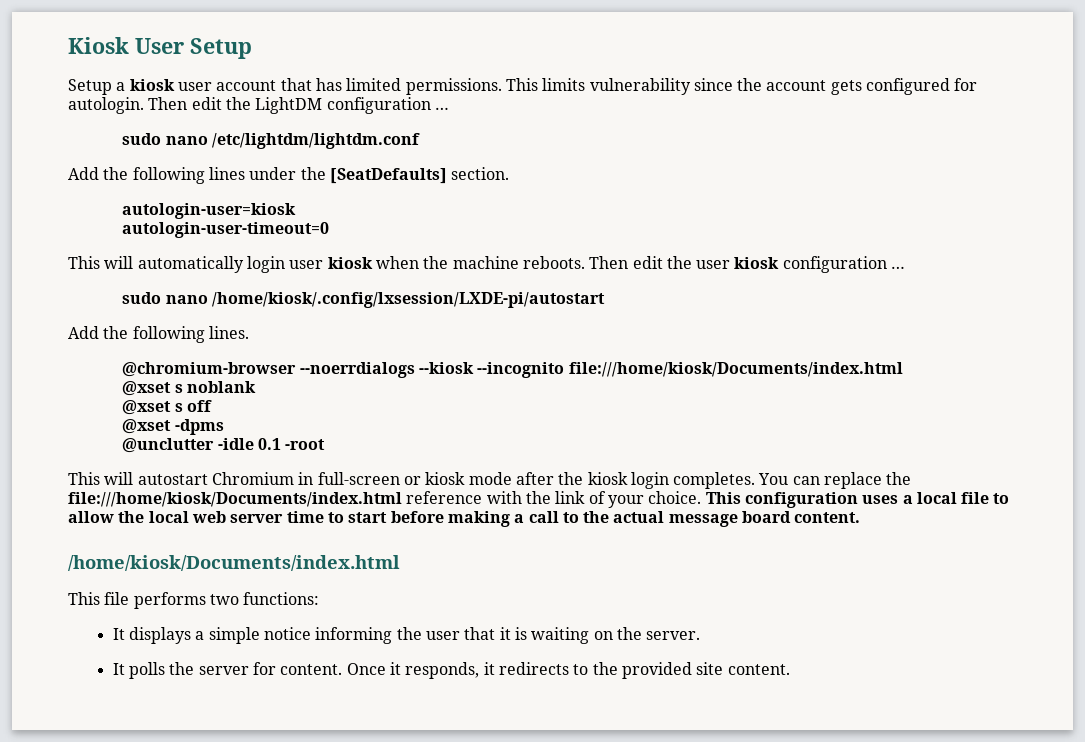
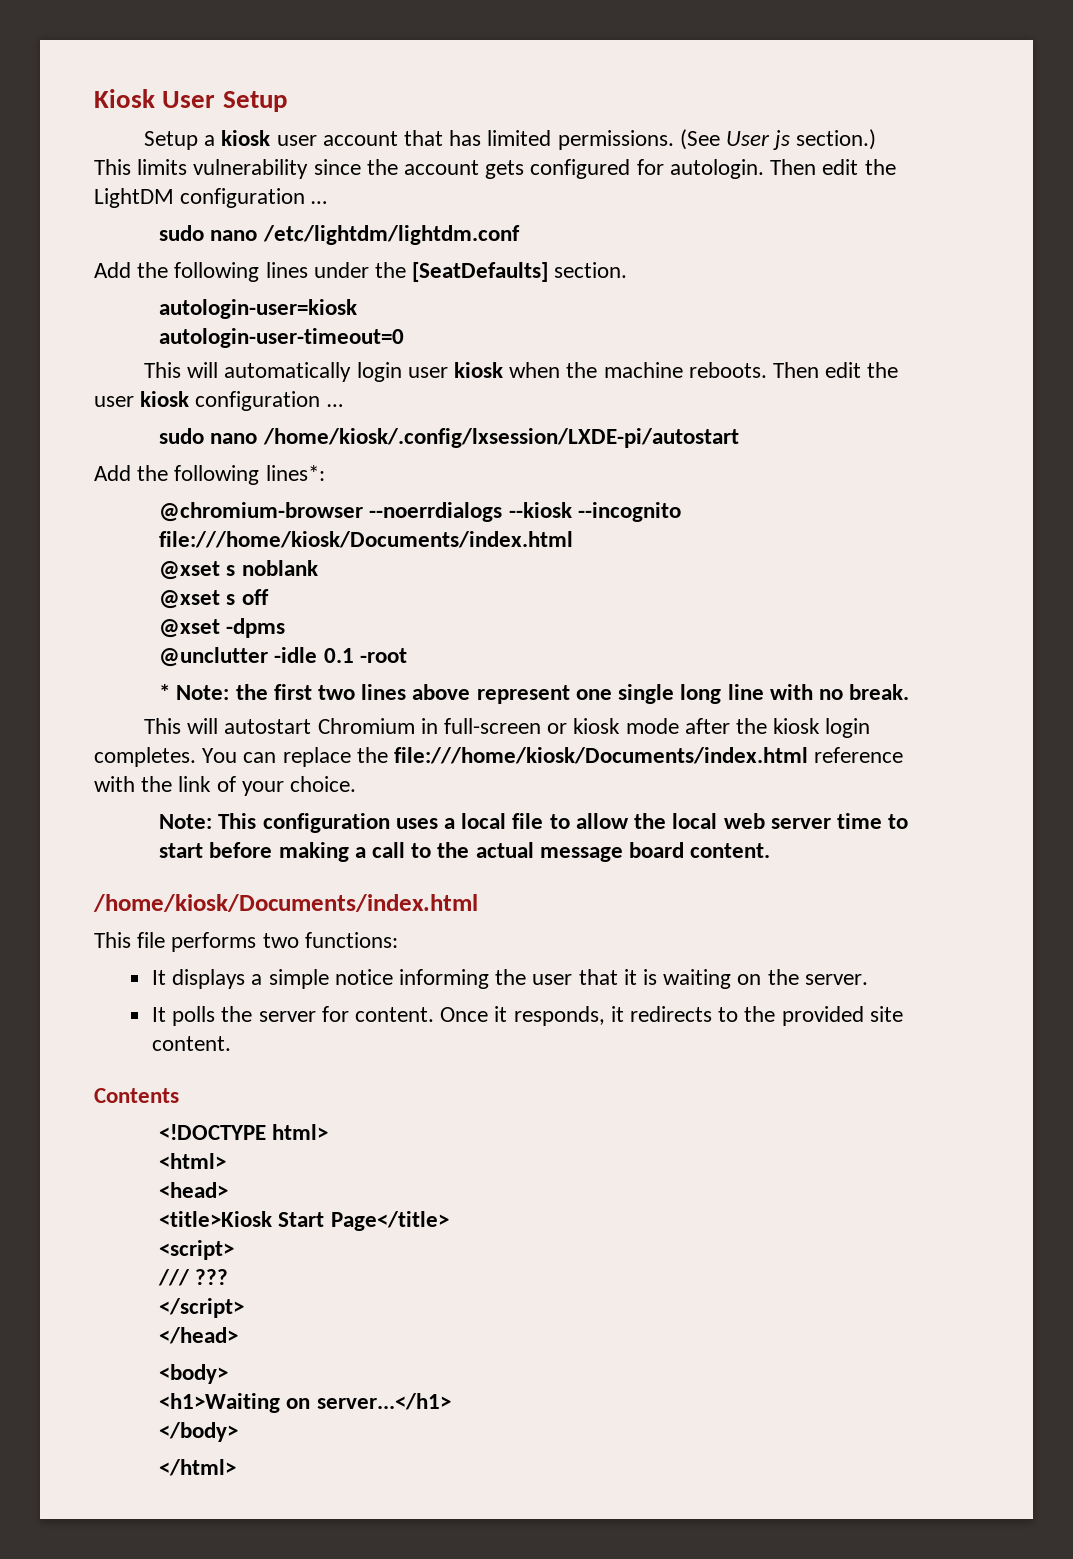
(502, 86) none -> [679,129,877,150] (See User js section.)
[208,326,249,339] lines. -> [265,465,325,481] lines*:
(326, 444) none -> [159,684,910,704] // * Note: the first two lines above represent one single long line with no break.
(702, 497) none -> [159,814,213,829] // Note:
(790, 669) none -> [94,1088,179,1103] [159,1124,329,1140] [159,1153,227,1169] [159,1182,229,1198] [159,1211,449,1231] [159,1240,235,1260] [158,1269,229,1286] [159,1298,245,1318] [159,1327,239,1344] [159,1364,229,1384] [159,1393,451,1413] [159,1422,239,1442] [159,1459,237,1476] // Contents // <!DOCTYPE html> // <html> // <head> // <title>Kiosk Start Page</title> // <script> // /// ??? // </script> // </head> // <body> // <h1>Waiting on server...</h1> // </body> // </html>

